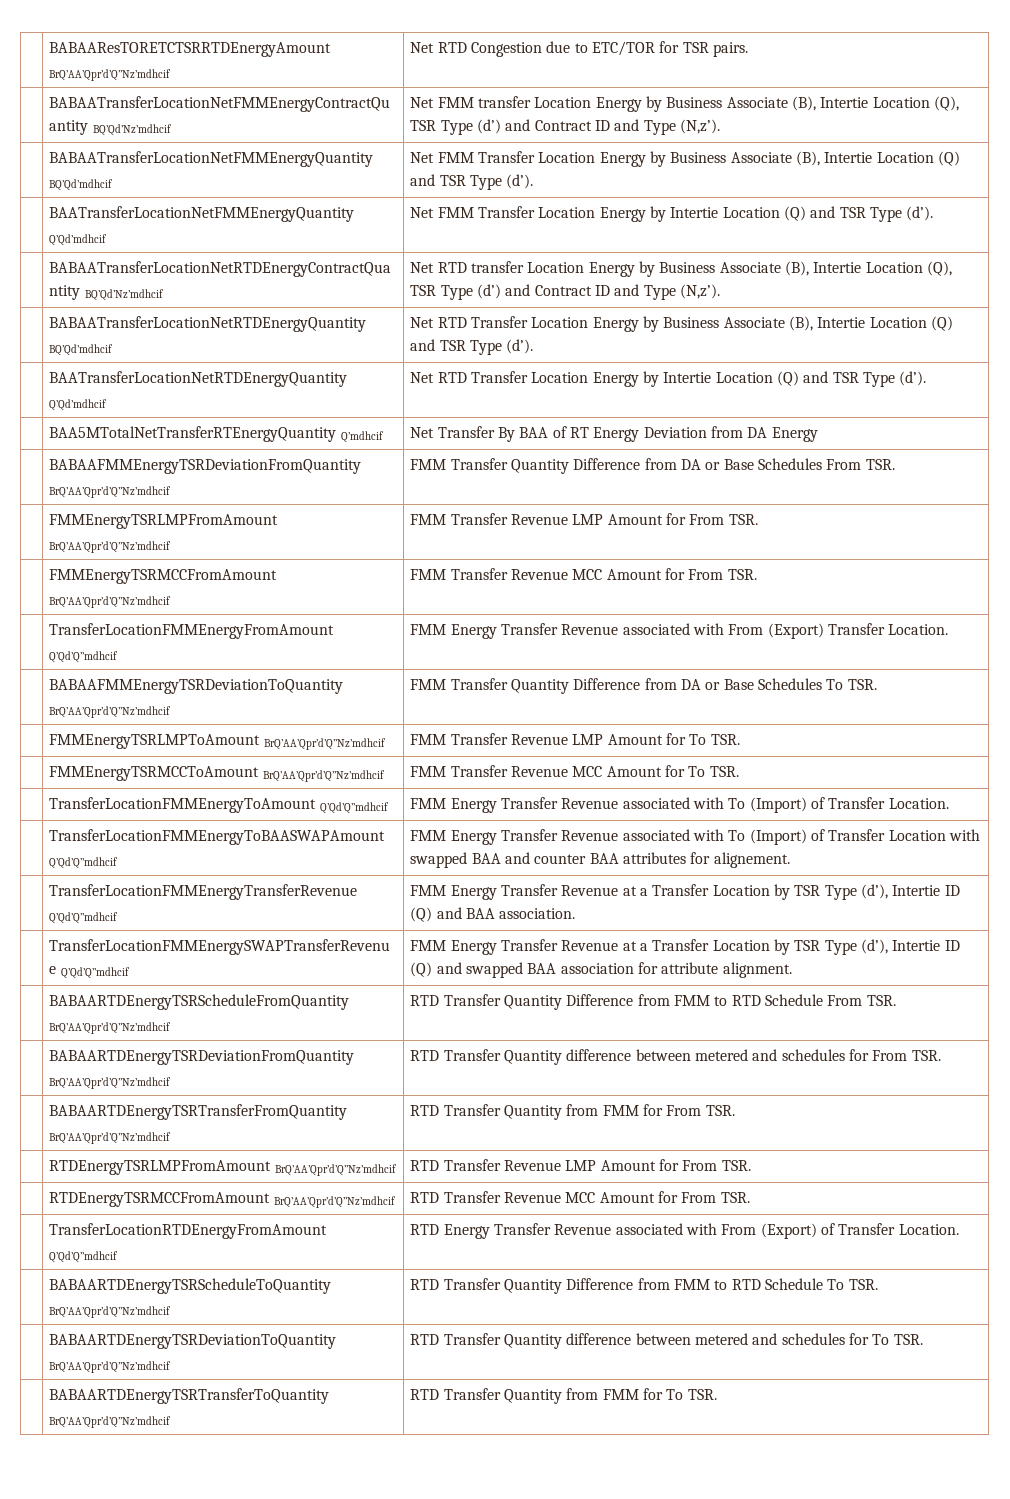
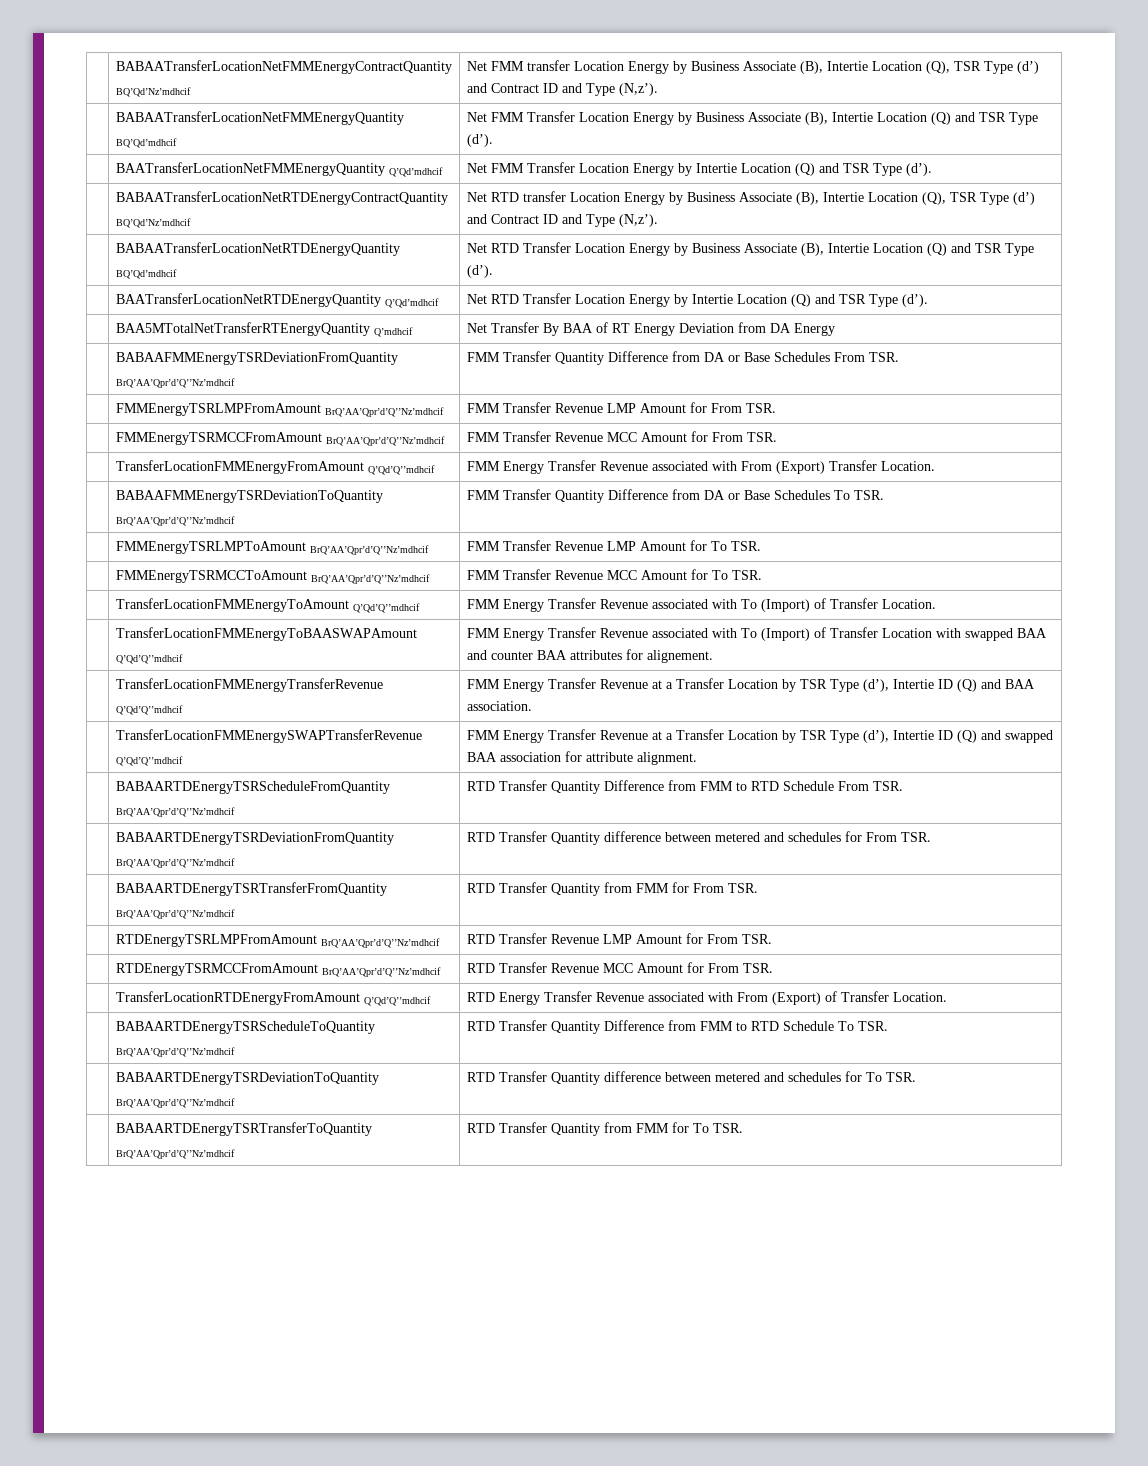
[49,42,332,57] [49,69,172,81] [410,41,748,57] | BABAAResTORETCTSRRTDEnergyAmount BrQ’AA’Qpr’d’Q’’Nz’mdhcif | Net RTD Congestion due to ETC/TOR for TSR pairs. // -> (115, 67) none

